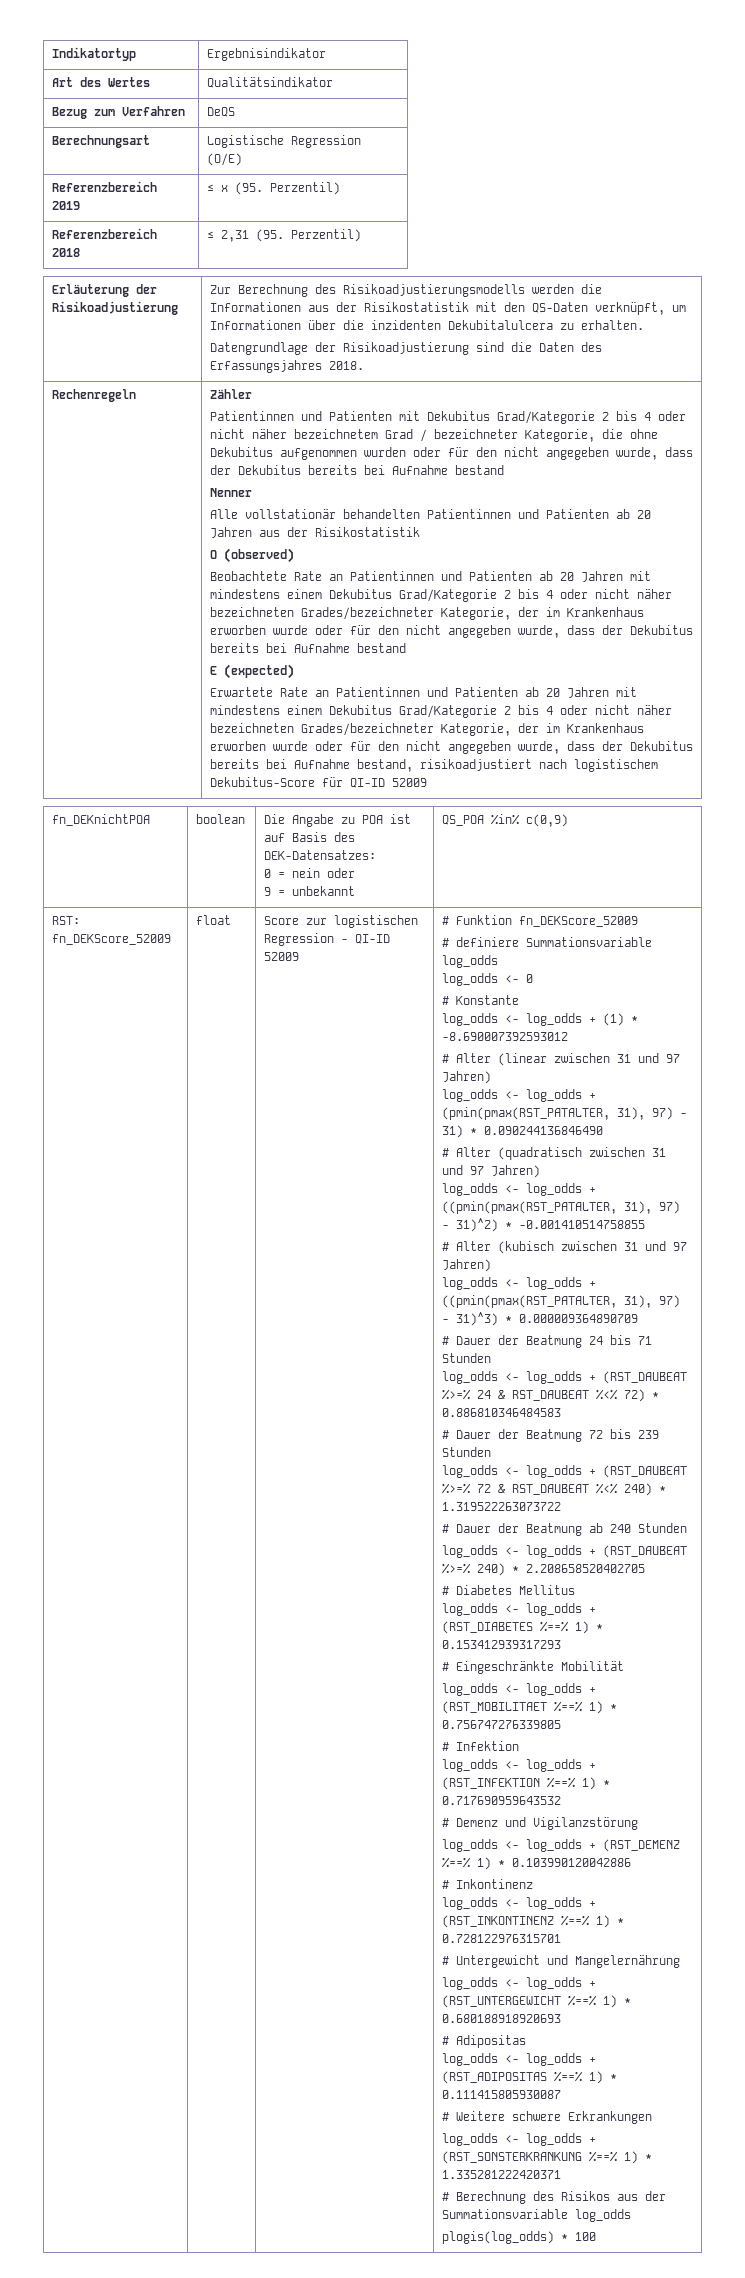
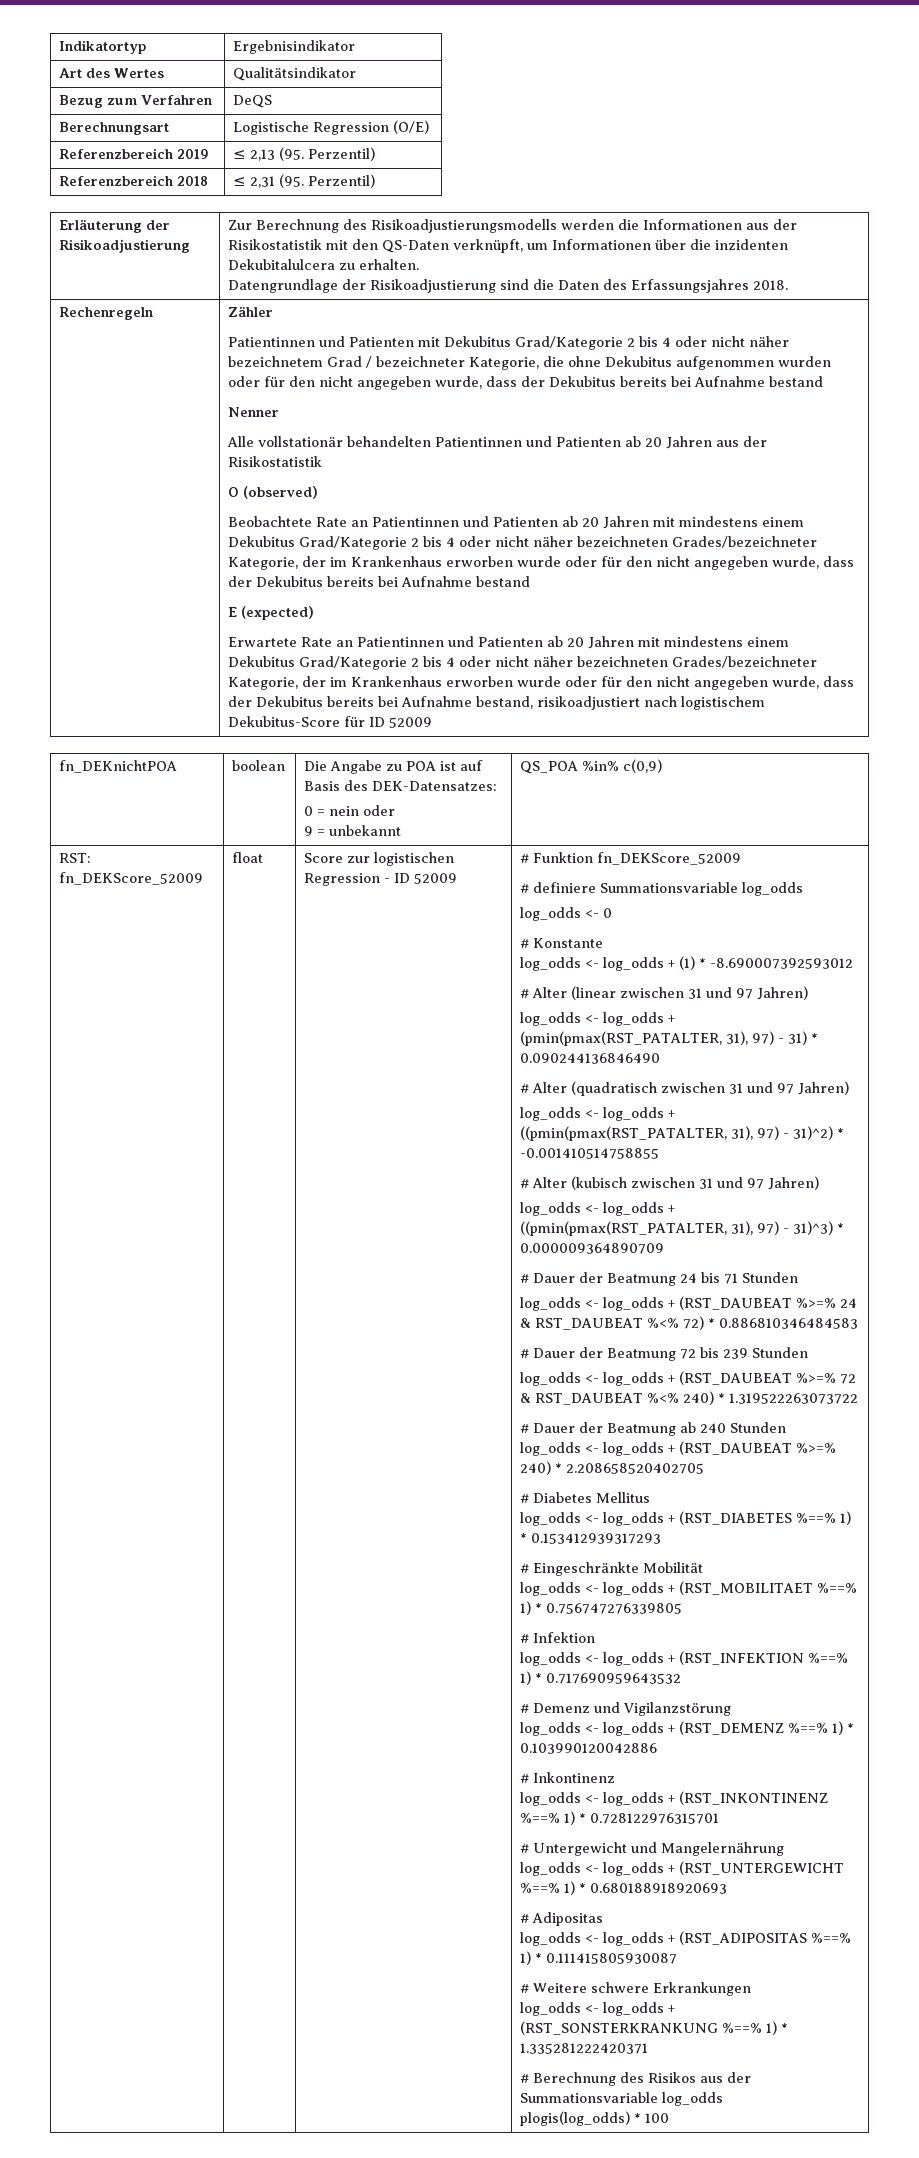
[220,185,228,192] x -> [250,149,276,161] 2,13
[349,778,385,788] QI-ID -> [369,717,386,727] ID
[354,934,390,944] QI-ID -> [394,873,411,883] ID

